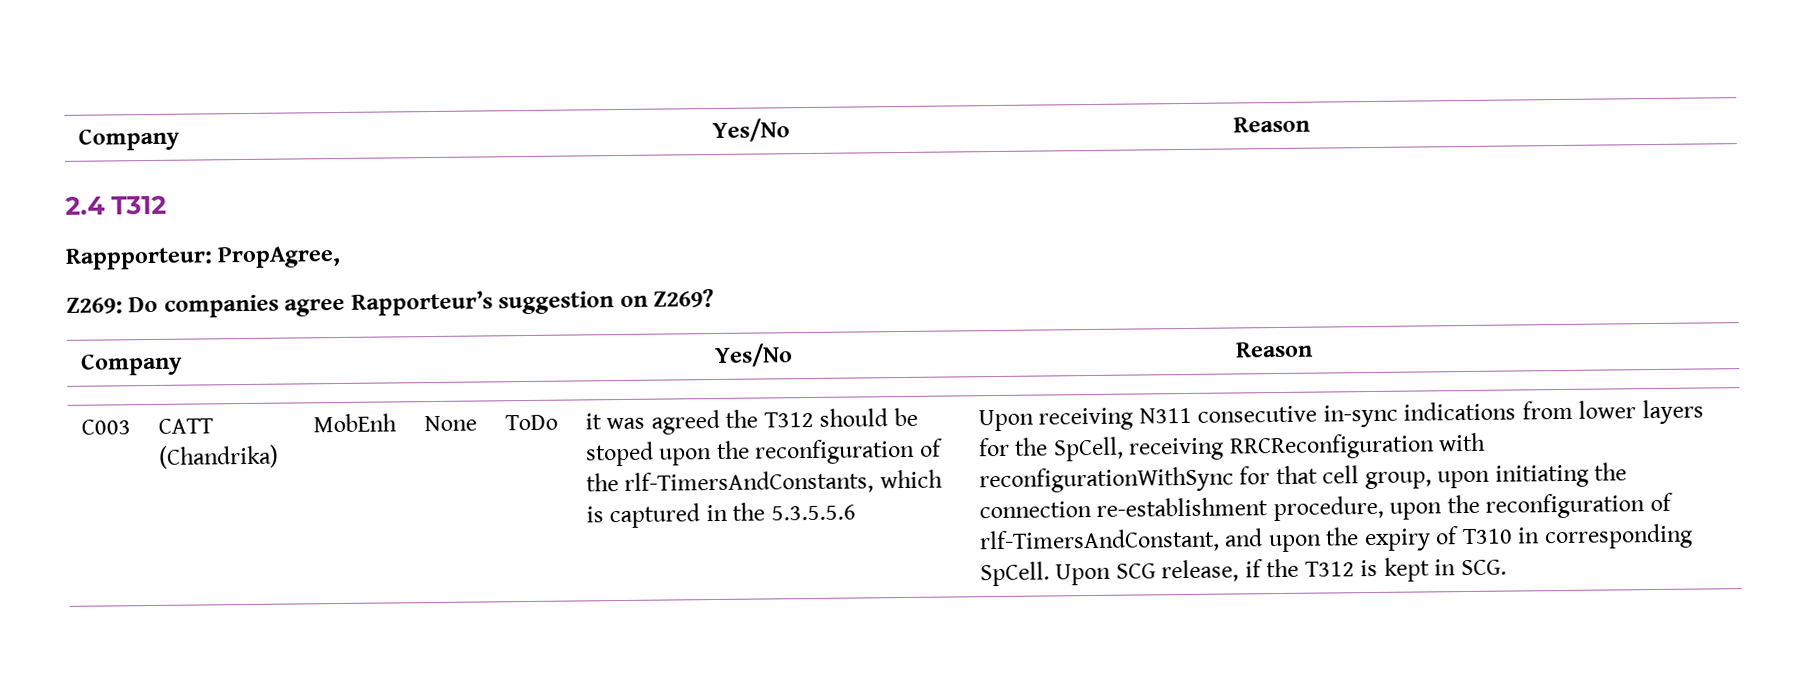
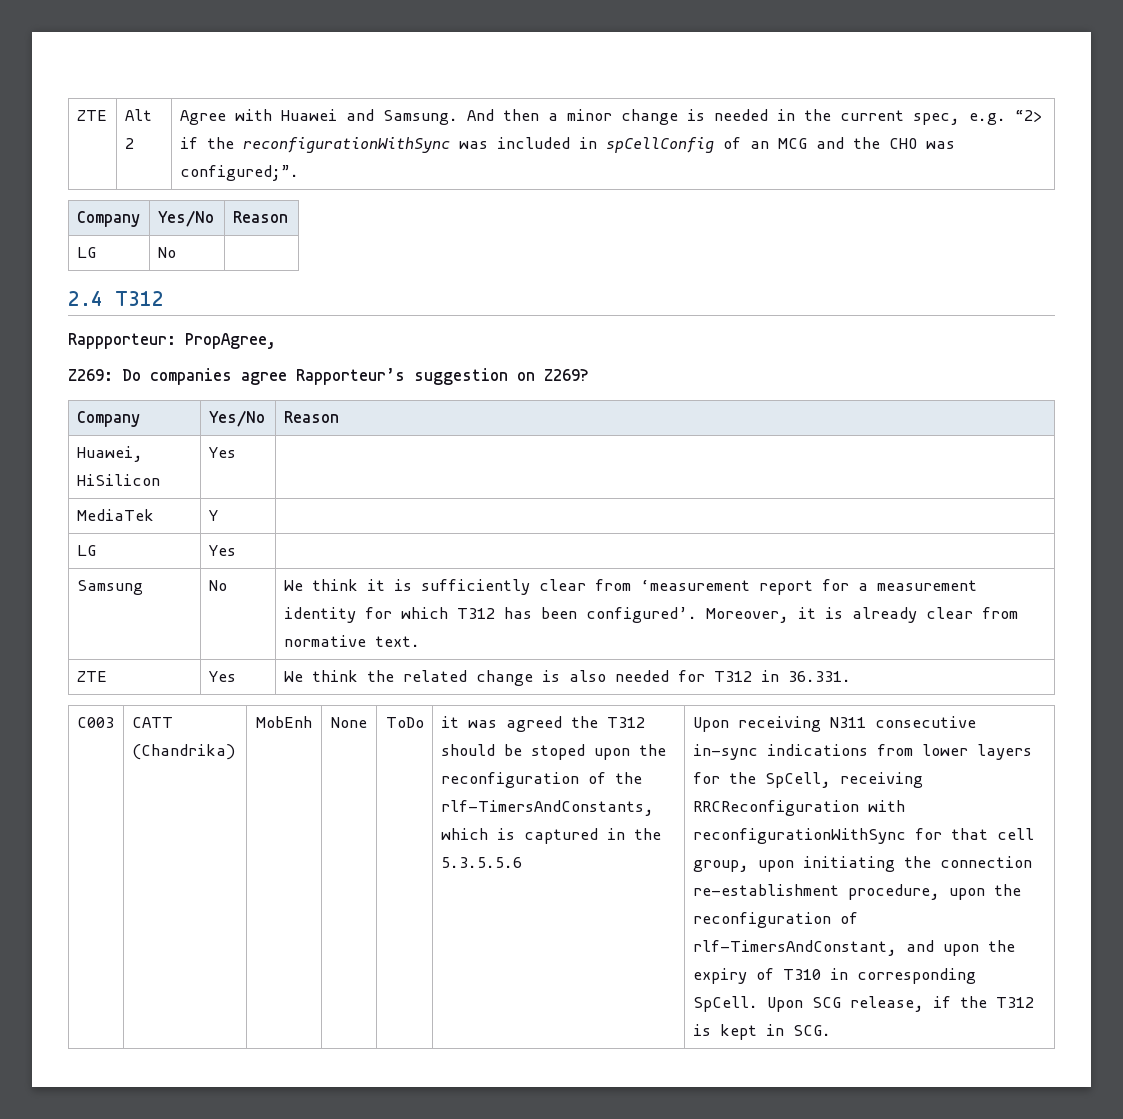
[77,128,180,151] [711,118,790,143] [1232,116,1310,133] Company | Yes/No | Reason -> [76,110,107,121] [124,109,152,121] [124,138,134,149] [179,109,1042,125] [179,137,955,153] [179,165,299,181] [76,211,140,227] [157,210,214,227] [232,211,288,223] [76,247,96,258] [157,247,176,258] ZTE | Alt 2 | Agree with Huawei and Samsung. And then a minor change is needed in the current spec, e.g. “2> if the reconfigurationWithSync was included in spCellConfig of an MCG and the CHO was configured;”. // Company | Yes/No | Reason // LG | No |
(1313, 349) none -> [76,446,143,462] [76,474,160,486] [208,447,236,458] [76,509,154,521] [208,510,218,521] [76,545,96,556] [208,545,236,556] [76,580,143,595] [208,580,227,591] [283,579,977,595] [283,607,1018,623] [283,635,420,647] [76,671,107,682] [208,671,236,682] [283,670,851,686] // Huawei, HiSilicon | Yes | // MediaTek | Y | // LG | Yes | // Samsung | No | We think it is sufficiently clear from ‘measurement report for a measurement identity for which T312 has been configured’. Moreover, it is already clear from normative text. // ZTE | Yes | We think the related change is also needed for T312 in 36.331.

